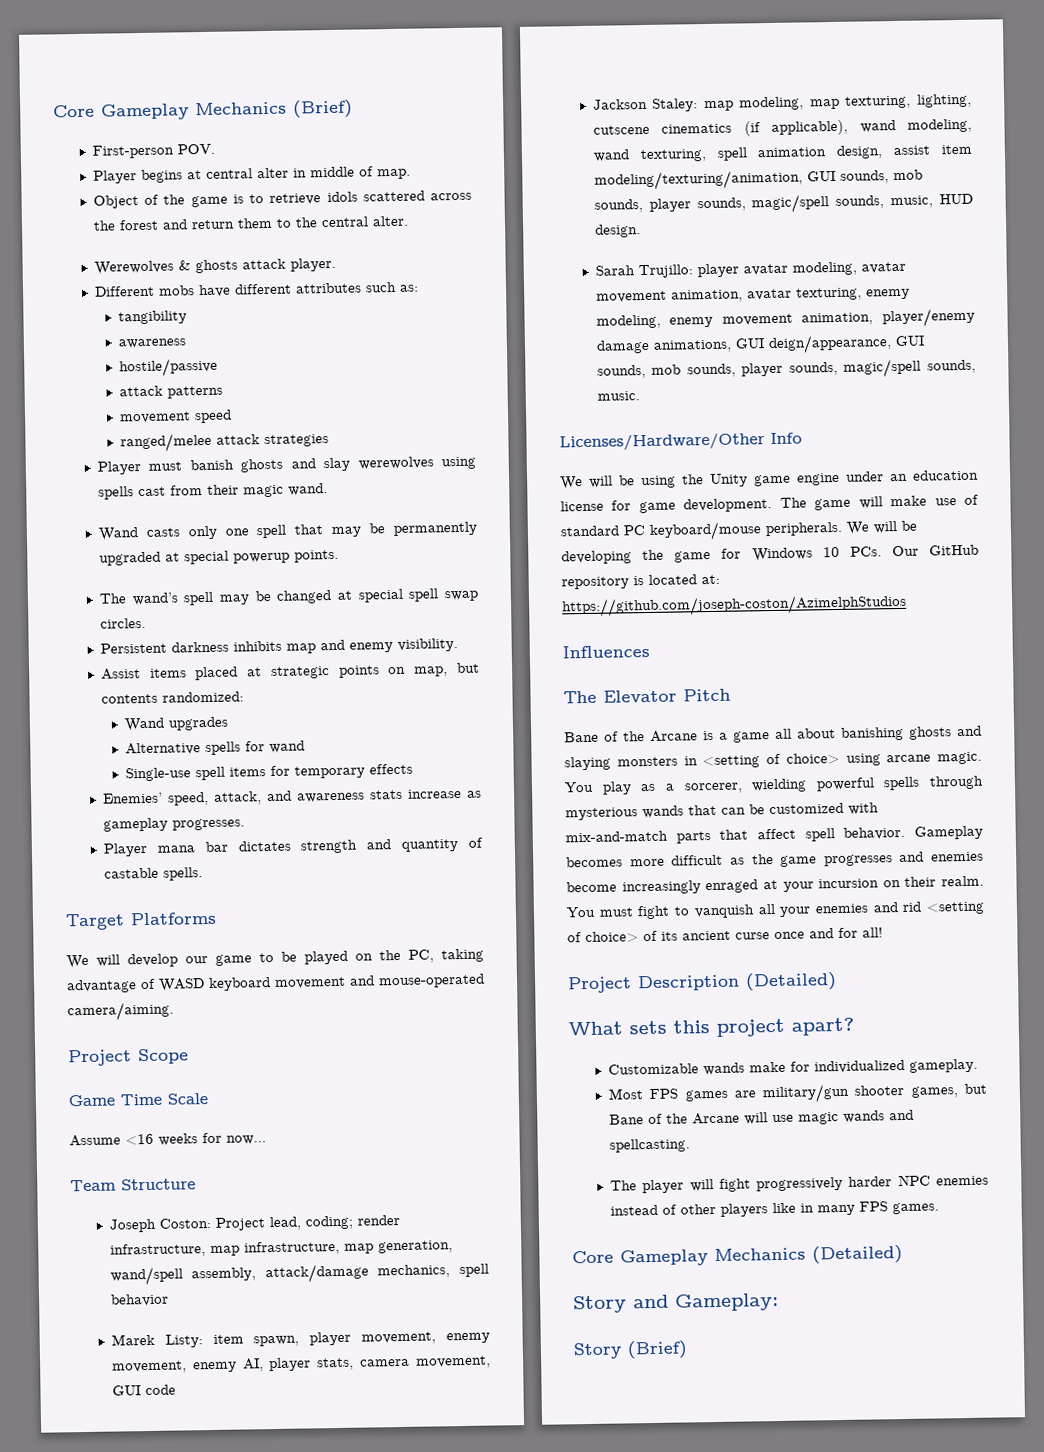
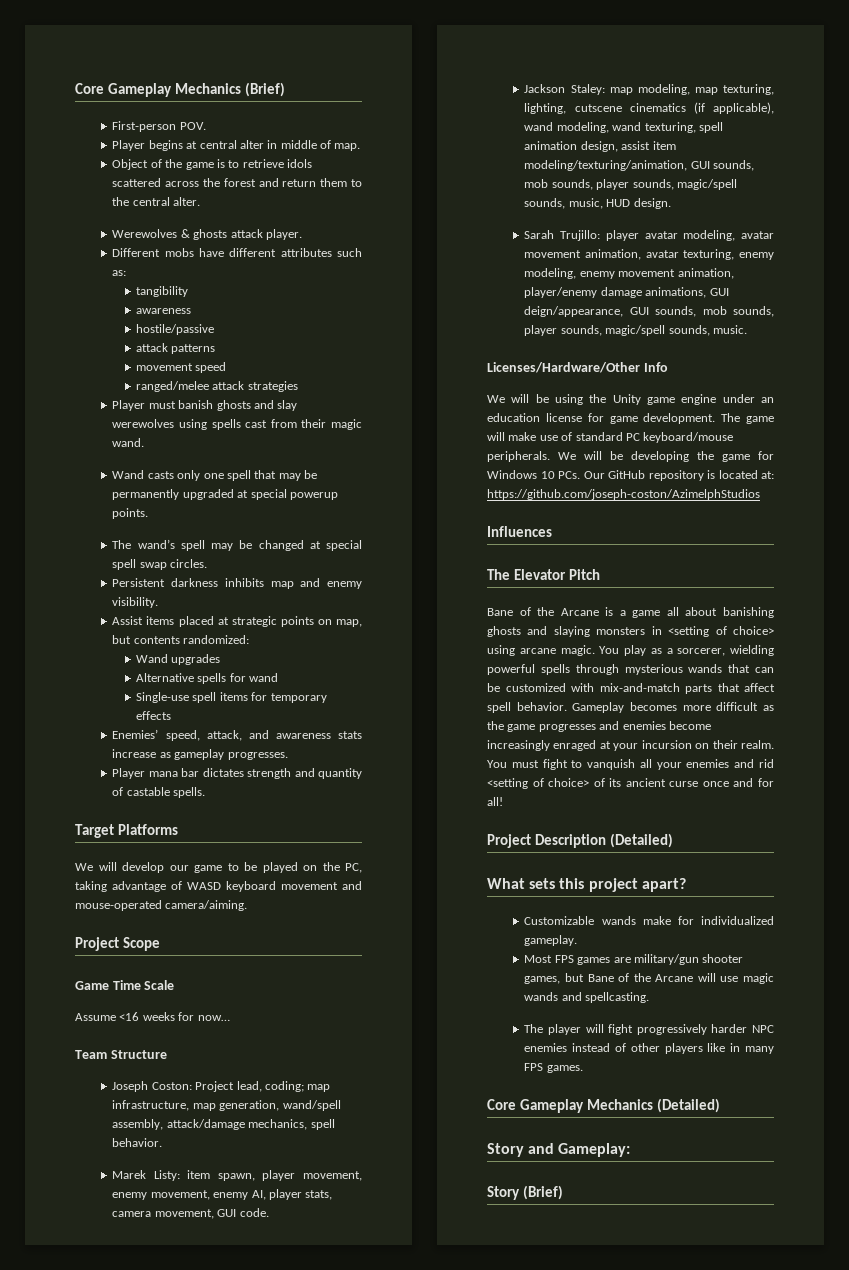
[356,1215,400,1226] [109,1243,206,1258] render infrastructure, -> (304, 1086) none
[109,1293,169,1307] behavior -> [112,1138,163,1147] behavior.
[144,1384,176,1396] code -> [239,1208,269,1217] code.

